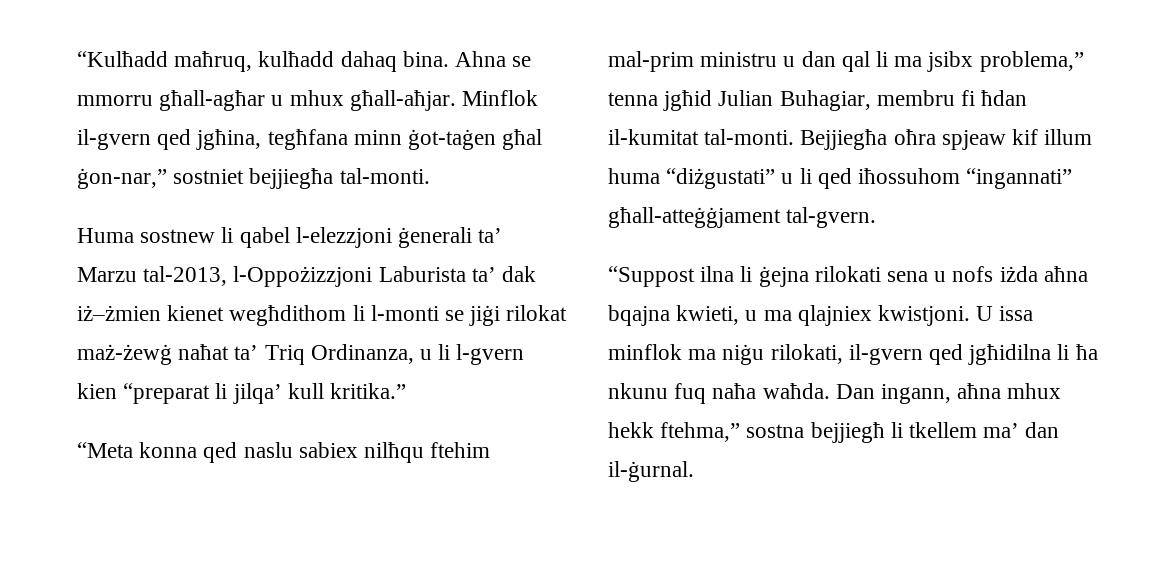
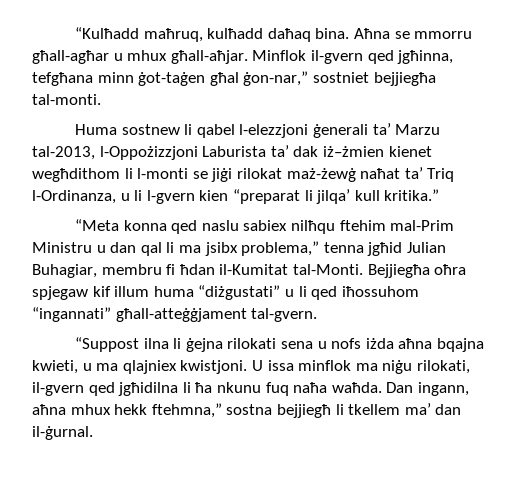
[340,51,507,72] dahaq bina. Ahna -> [267,28,391,42] daħaq bina. Aħna
[196,129,348,150] jgħina, tegħfana -> [397,50,454,64] [32,72,93,86] jgħinna, tefgħana
[310,344,414,364] Ordinanza, -> [32,190,116,204] l-Ordinanza,
[608,51,778,72] mal-prim ministru -> [390,220,455,231] [32,242,92,253] mal-Prim Ministru
[608,129,795,145] il-kumitat tal-monti. -> [219,264,363,275] il-Kumitat tal-Monti.
[941,130,1006,150] spjeaw -> [32,286,88,300] spjegaw
[660,422,741,442] ftehma,” -> [151,403,222,418] ftehmna,”

